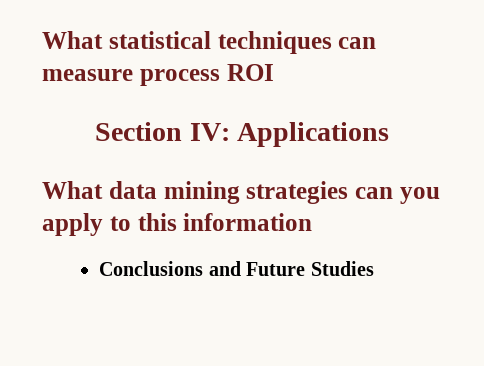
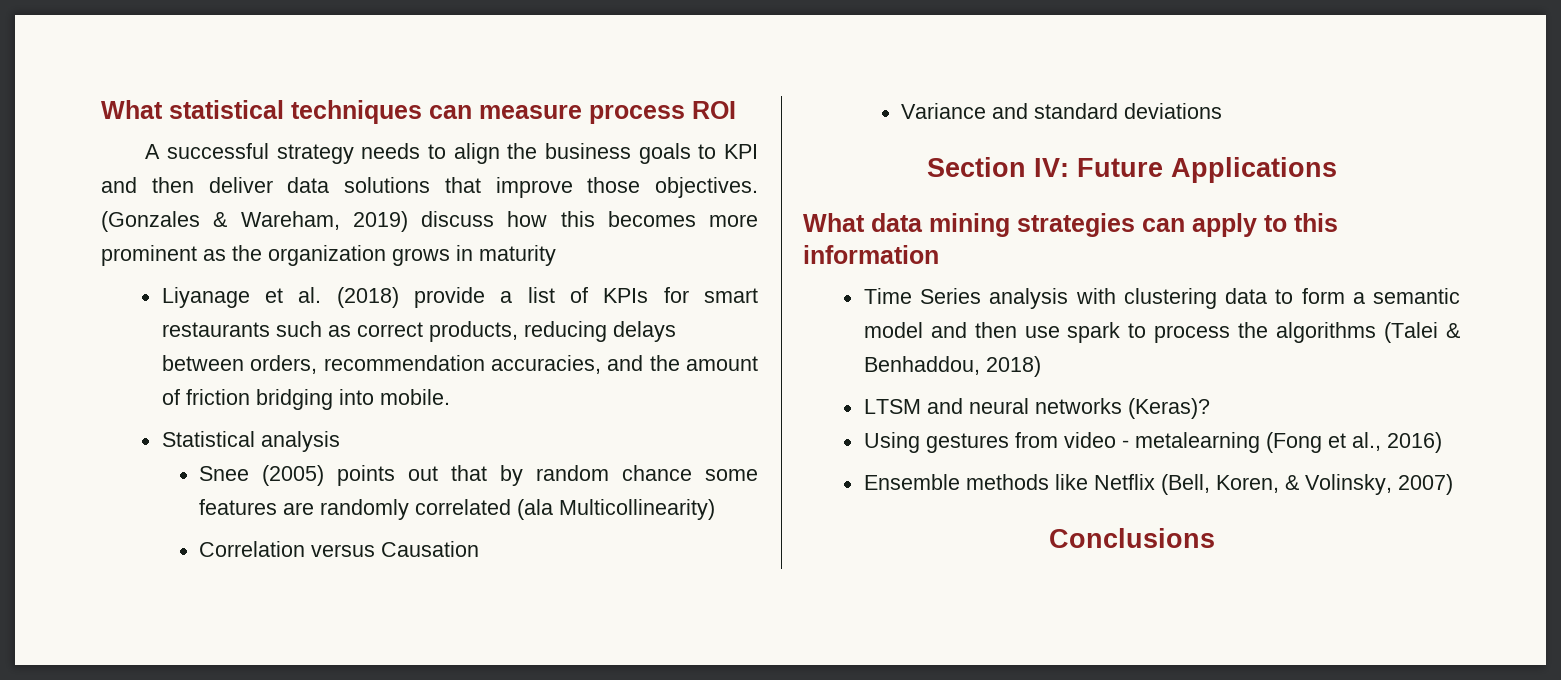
(274, 72) none -> [145,143,759,164] [101,177,758,198] [101,211,758,232] [101,245,556,266] [161,287,758,308] [161,321,676,342] [161,355,758,374] [161,389,450,410] [161,431,340,452] [198,465,759,486] [198,499,715,520] [198,541,479,557] [900,103,1222,119] // A successful strategy needs to align the business goals to KPI and then deliver data solutions that improve those objectives. (Gonzales & Wareham, 2019) discuss how this becomes more prominent as the organization grows in maturity // Liyanage et al. (2018) provide a list of KPIs for smart restaurants such as correct products, reducing delays between orders, recommendation accuracies, and the amount of friction bridging into mobile. // Statistical analysis // Snee (2005) points out that by random chance some features are randomly correlated (ala Multicollinearity) // Correlation versus Causation // Variance and standard deviations
(230, 132) none -> [1076,158,1163,177] Future
[399,187,440,204] you -> (1185, 225) none
[99,261,374,276] Conclusions and Future Studies -> [863,288,1460,309] [863,322,1460,343] [863,356,1041,377] [863,398,1210,419] [863,432,1442,453] [863,474,1453,495] [1048,528,1215,548] Time Series analysis with clustering data to form a semantic model and then use spark to process the algorithms (Talei & Benhaddou, 2018) // LTSM and neural networks (Keras)? // Using gestures from video - metalearning (Fong et al., 2016) // Ensemble methods like Netflix (Bell, Koren, & Volinsky, 2007) // Conclusions

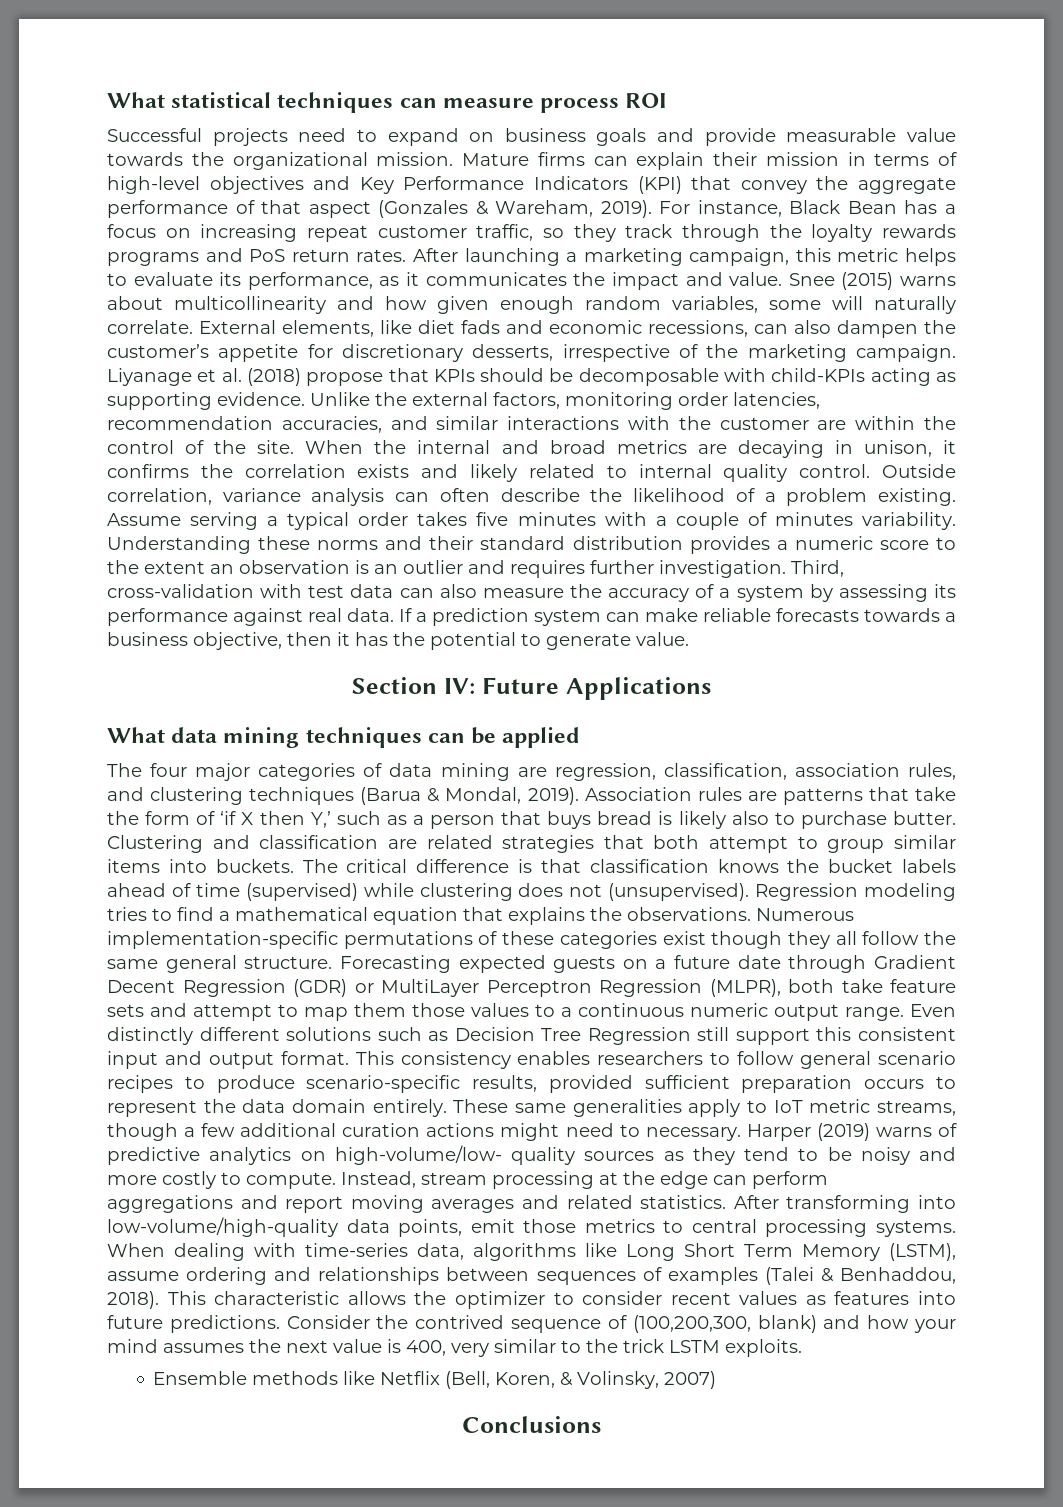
[145,143,759,164] [101,177,758,198] [101,211,758,232] [101,245,556,266] [161,287,758,308] [161,321,676,342] [161,355,758,374] [161,389,450,410] [161,431,340,452] [198,465,759,486] [198,499,715,520] [198,541,479,557] [900,103,1222,119] A successful strategy needs to align the business goals to KPI and then deliver data solutions that improve those objectives. (Gonzales & Wareham, 2019) discuss how this becomes more prominent as the organization grows in maturity // Liyanage et al. (2018) provide a list of KPIs for smart restaurants such as correct products, reducing delays between orders, recommendation accuracies, and the amount of friction bridging into mobile. // Statistical analysis // Snee (2005) points out that by random chance some features are randomly correlated (ala Multicollinearity) // Correlation versus Causation // Variance and standard deviations -> [107,128,956,146] [107,152,957,170] [107,176,957,194] [107,200,957,218] [107,224,956,242] [107,248,957,266] [107,272,957,290] [107,296,956,314] [107,320,956,338] [107,344,957,362] [107,368,956,386] [107,392,820,410] [107,416,956,433] [107,440,956,458] [107,464,957,482] [107,488,957,506] [107,512,957,530] [107,536,957,554] [107,560,844,578] [107,584,956,602] [107,608,956,626] [107,632,689,650] Successful projects need to expand on business goals and provide measurable value towards the organizational mission. Mature firms can explain their mission in terms of high-level objectives and Key Performance Indicators (KPI) that convey the aggregate performance of that aspect (Gonzales & Wareham, 2019). For instance, Black Bean has a focus on increasing repeat customer traffic, so they track through the loyalty rewards programs and PoS return rates. After launching a marketing campaign, this metric helps to evaluate its performance, as it communicates the impact and value. Snee (2015) warns about multicollinearity and how given enough random variables, some will naturally correlate. External elements, like diet fads and economic recessions, can also dampen the customer’s appetite for discretionary desserts, irrespective of the marketing campaign. Liyanage et al. (2018) propose that KPIs should be decomposable with child-KPIs acting as supporting evidence. Unlike the external factors, monitoring order latencies, recommendation accuracies, and similar interactions with the customer are within the control of the site. When the internal and broad metrics are decaying in unison, it confirms the correlation exists and likely related to internal quality control. Outside correlation, variance analysis can often describe the likelihood of a problem existing. Assume serving a typical order takes five minutes with a couple of minutes variability. Understanding these norms and their standard distribution provides a numeric score to the extent an observation is an outlier and requires further investigation. Third, cross-validation with test data can also measure the accuracy of a system by assessing its performance against real data. If a prediction system can make reliable forecasts towards a business objective, then it has the potential to generate value.
[1017,213,1338,237] [803,245,939,264] [863,288,1460,309] [863,322,1460,343] [863,356,1041,377] [863,398,1210,419] [863,432,1442,453] strategies can apply to this information // Time Series analysis with clustering data to form a semantic model and then use spark to process the algorithms (Talei & Benhaddou, 2018) // LTSM and neural networks (Keras)? // Using gestures from video - metalearning (Fong et al., 2016) -> [305,727,581,748] [107,763,956,781] [107,787,957,805] [107,811,956,829] [107,835,956,853] [107,859,957,873] [107,883,956,901] [107,907,854,925] [107,931,957,949] [107,955,956,973] [107,979,956,997] [107,1003,956,1021] [107,1027,956,1045] [107,1051,956,1069] [107,1075,957,1093] [107,1099,956,1117] [107,1123,958,1141] [107,1145,956,1165] [107,1171,828,1189] [107,1195,957,1213] [107,1217,956,1237] [107,1243,956,1261] [107,1267,957,1285] [107,1291,957,1309] [107,1315,957,1333] [107,1339,802,1357] techniques can be applied // The four major categories of data mining are regression, classification, association rules, and clustering techniques (Barua & Mondal, 2019). Association rules are patterns that take the form of ‘if X then Y,’ such as a person that buys bread is likely also to purchase butter. Clustering and classification are related strategies that both attempt to group similar items into buckets. The critical difference is that classification knows the bucket labels ahead of time (supervised) while clustering does not (unsupervised). Regression modeling tries to find a mathematical equation that explains the observations. Numerous implementation-specific permutations of these categories exist though they all follow the same general structure. Forecasting expected guests on a future date through Gradient Decent Regression (GDR) or MultiLayer Perceptron Regression (MLPR), both take feature sets and attempt to map them those values to a continuous numeric output range. Even distinctly different solutions such as Decision Tree Regression still support this consistent input and output format. This consistency enables researchers to follow general scenario recipes to produce scenario-specific results, provided sufficient preparation occurs to represent the data domain entirely. These same generalities apply to IoT metric streams, though a few additional curation actions might need to necessary. Harper (2019) warns of predictive analytics on high-volume/low- quality sources as they tend to be noisy and more costly to compute. Instead, stream processing at the edge can perform aggregations and report moving averages and related statistics. After transforming into low-volume/high-quality data points, emit those metrics to central processing systems. When dealing with time-series data, algorithms like Long Short Term Memory (LSTM), assume ordering and relationships between sequences of examples (Talei & Benhaddou, 2018). This characteristic allows the optimizer to consider recent values as features into future predictions. Consider the contrived sequence of (100,200,300, blank) and how your mind assumes the next value is 400, very similar to the trick LSTM exploits.

